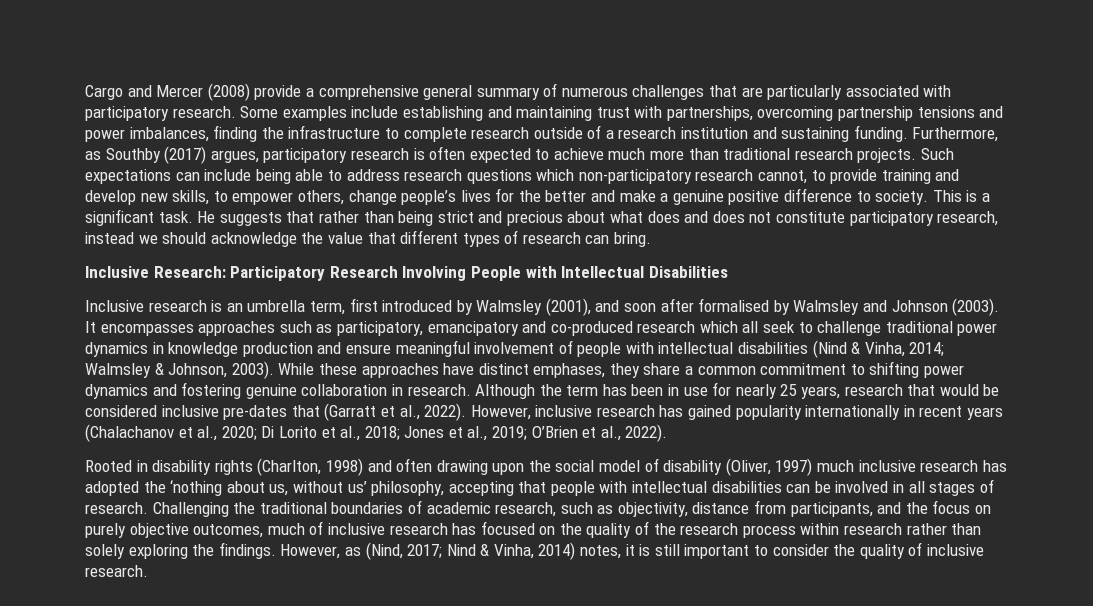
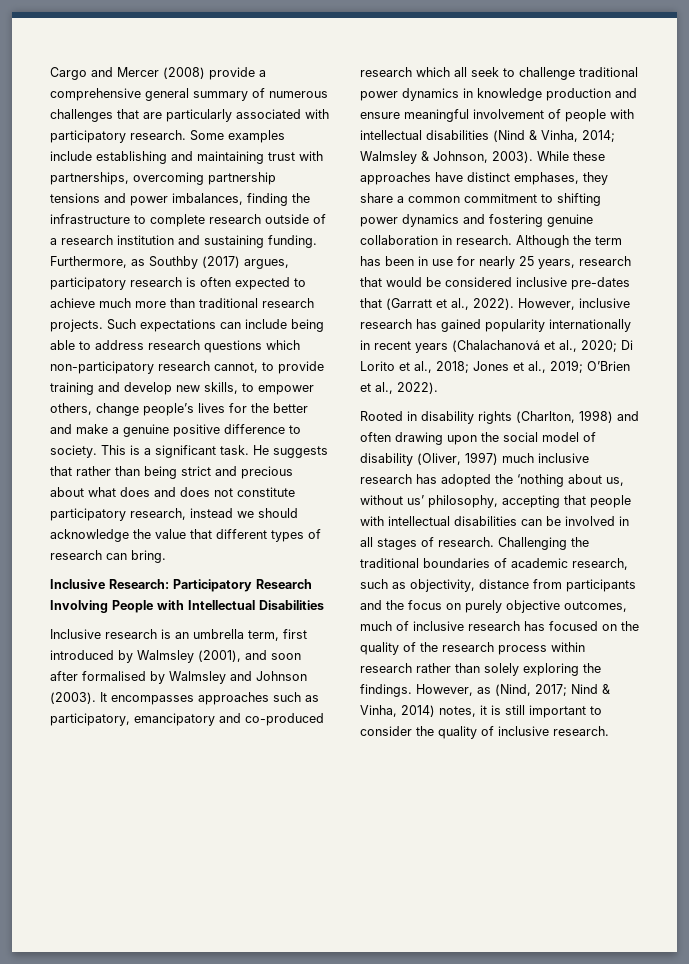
[85,424,174,442] (Chalachanov -> [452,340,540,352] (Chalachanová
[790,502,873,517] participants, -> [566,579,636,592] participants

